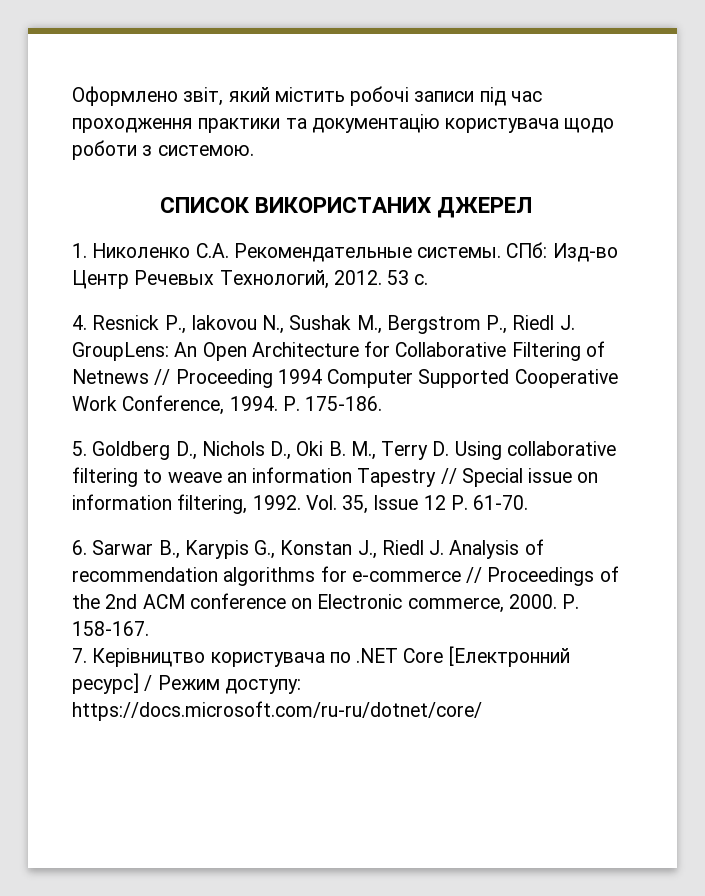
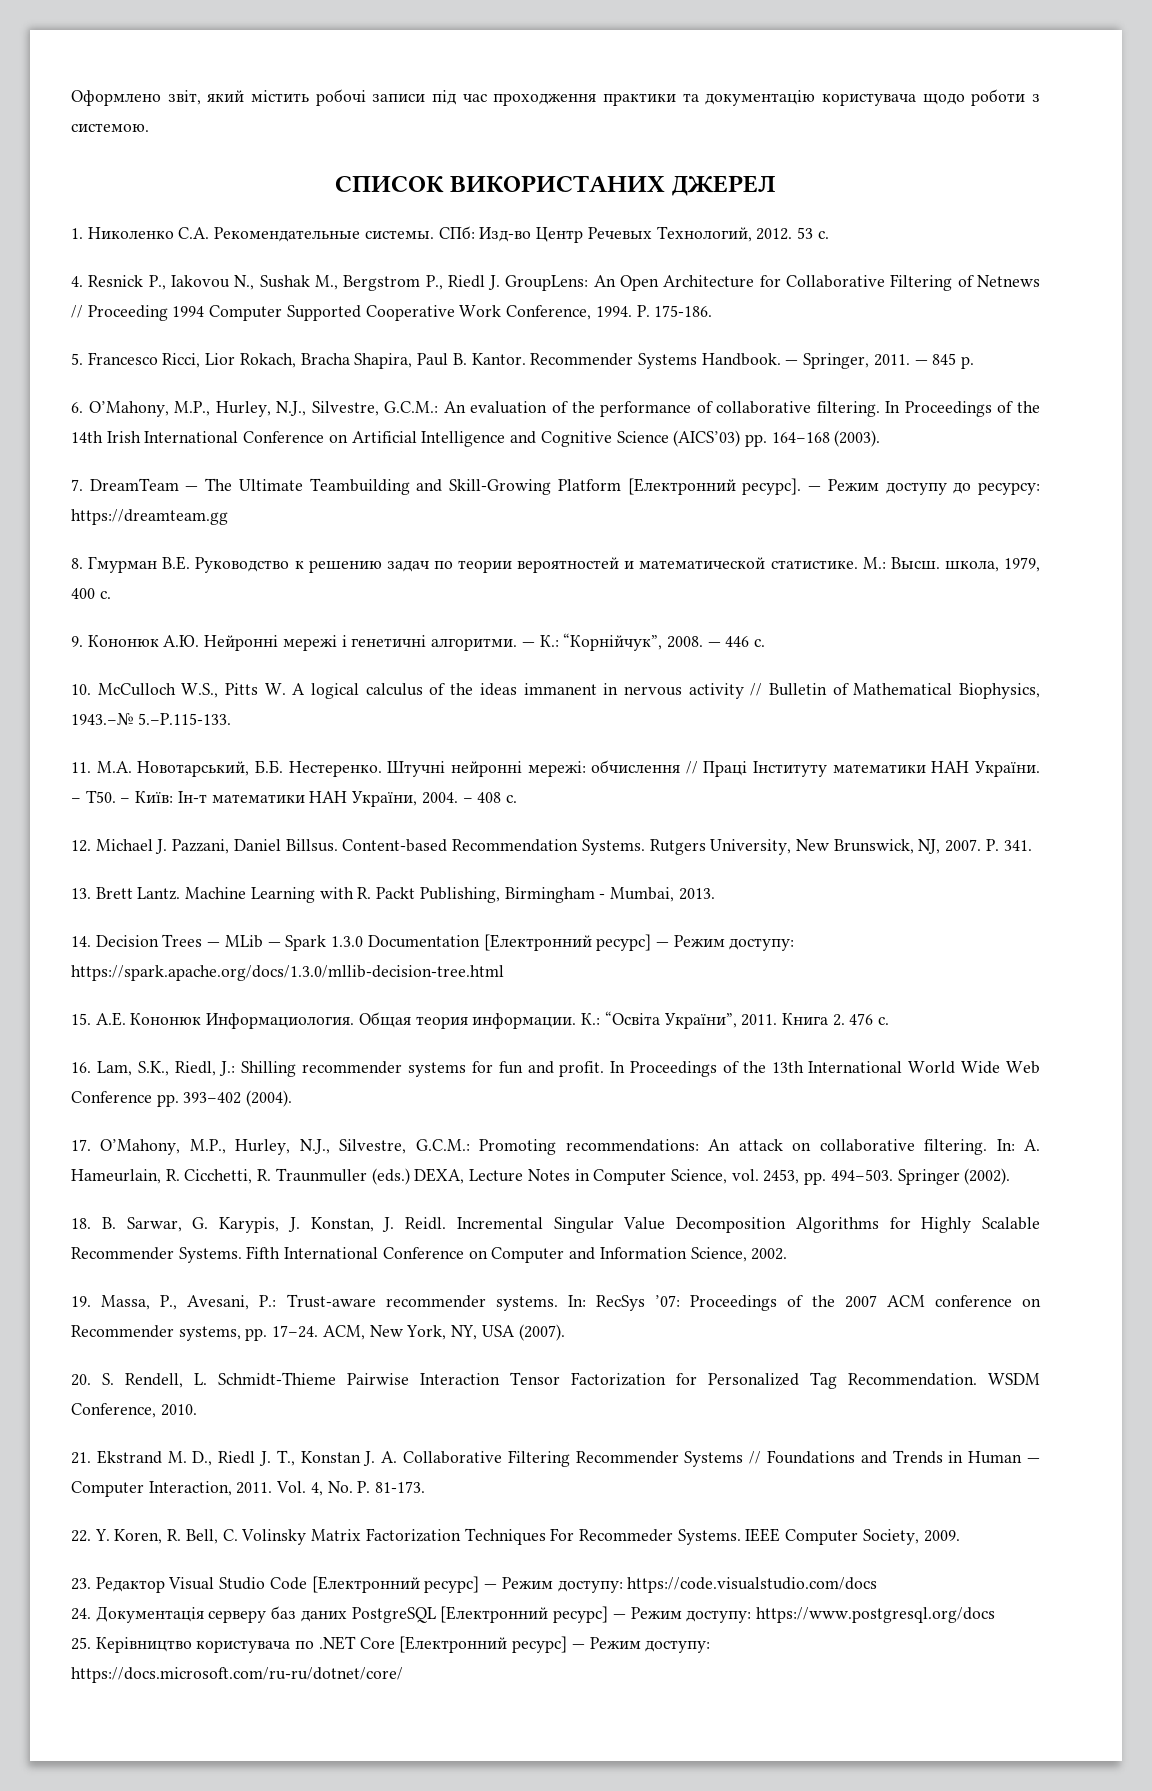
[92,441,616,460] [72,467,599,487] [72,494,529,514] [72,539,544,559] [72,566,619,586] [72,593,580,613] [72,621,149,636] [72,648,87,663] Goldberg D., Nichols D., Oki B. M., Terry D. Using collaborative filtering to weave an information Tapestry // Special issue on information filtering, 1992. Vol. 35, Issue 12 P. 61-70. // 6. Sarwar B., Karypis G., Konstan J., Riedl J. Analysis of recommendation algorithms for e-commerce // Proceedings of the 2nd ACM conference on Electronic commerce, 2000. P. 158-167. // 7. -> [87,352,975,369] [71,401,1040,417] [71,430,881,447] [71,478,1041,495] [71,509,228,525] [71,556,1040,573] [71,588,111,599] [71,633,766,651] [71,683,1041,699] [71,713,231,726] [71,760,1040,777] [71,790,517,807] [71,839,1032,855] [71,887,715,903] [71,934,795,951] [71,965,504,981] [71,1011,890,1029] [71,1061,1041,1077] [71,1090,293,1107] [71,1139,1040,1155] [71,1168,1011,1185] [71,1217,1040,1233] [71,1246,788,1263] [71,1294,1041,1311] [71,1324,565,1341] [71,1372,1040,1389] [71,1403,197,1418] [71,1450,1040,1467] [71,1481,426,1497] [71,1528,960,1545] [71,1576,878,1593] [71,1606,995,1623] [71,1637,91,1650] Francesco Ricci, Lior Rokach, Bracha Shapira, Paul B. Kantor. Recommender Systems Handbook. — Springer, 2011. — 845 p. // 6. O’Mahony, M.P., Hurley, N.J., Silvestre, G.C.M.: An evaluation of the performance of collaborative filtering. In Proceedings of the 14th Irish International Conference on Artificial Intelligence and Cognitive Science (AICS’03) pp. 164–168 (2003). // 7. DreamTeam — The Ultimate Teambuilding and Skill-Growing Platform [Електронний ресурс]. — Режим доступу до ресурсу: https://dreamteam.gg // 8. Гмурман В.Е. Руководство к решению задач по теории вероятностей и математической статистике. М.: Высш. школа, 1979, 400 с. // 9. Кононюк А.Ю. Нейронні мережі і генетичні алгоритми. — К.: “Корнійчук”, 2008. — 446 с. // 10. McCulloch W.S., Pitts W. A logical calculus of the ideas immanent in nervous activity // Bulletin of Mathematical Biophysics, 1943.–№ 5.–P.115-133. // 11. М.А. Новотарський, Б.Б. Нестеренко. Штучні нейронні мережі: обчислення // Праці Інституту математики НАН України. – Т50. – Київ: Ін-т математики НАН України, 2004. – 408 с. // 12. Michael J. Pazzani, Daniel Billsus. Content-based Recommendation Systems. Rutgers University, New Brunswick, NJ, 2007. P. 341. // 13. Brett Lantz. Machine Learning with R. Packt Publishing, Birmingham - Mumbai, 2013. // 14. Decision Trees — MLib — Spark 1.3.0 Documentation [Електронний ресурс] — Режим доступу: https://spark.apache.org/docs/1.3.0/mllib-decision-tree.html // 15. А.Е. Кононюк Информациология. Общая теория информации. К.: “Освіта України”, 2011. Книга 2. 476 с. // 16. Lam, S.K., Riedl, J.: Shilling recommender systems for fun and profit. In Proceedings of the 13th International World Wide Web Conference pp. 393–402 (2004). // 17. O’Mahony, M.P., Hurley, N.J., Silvestre, G.C.M.: Promoting recommendations: An attack on collaborative filtering. In: A. Hameurlain, R. Cicchetti, R. Traunmuller (eds.) DEXA, Lecture Notes in Computer Science, vol. 2453, pp. 494–503. Springer (2002). // 18. B. Sarwar, G. Karypis, J. Konstan, J. Reidl. Incremental Singular Value Decomposition Algorithms for Highly Scalable Recommender Systems. Fifth International Conference on Computer and Information Science, 2002. // 19. Massa, P., Avesani, P.: Trust-aware recommender systems. In: RecSys ’07: Proceedings of the 2007 ACM conference on Recommender systems, pp. 17–24. ACM, New York, NY, USA (2007). // 20. S. Rendell, L. Schmidt-Thieme Pairwise Interaction Tensor Factorization for Personalized Tag Recommendation. WSDM Conference, 2010. // 21. Ekstrand M. D., Riedl J. T., Konstan J. A. Collaborative Filtering Recommender Systems // Foundations and Trends in Human — Computer Interaction, 2011. Vol. 4, No. P. 81-173. // 22. Y. Koren, R. Bell, C. Volinsky Matrix Factorization Techniques For Recommeder Systems. IEEE Computer Society, 2009. // 23. Редактор Visual Studio Code [Електронний ресурс] — Режим доступу: https://code.visualstudio.com/docs // 24. Документація серверу баз даних PostgreSQL [Електронний ресурс] — Режим доступу: https://www.postgresql.org/docs // 25.
[144,675,153,691] / -> [571,1644,585,1649] —

